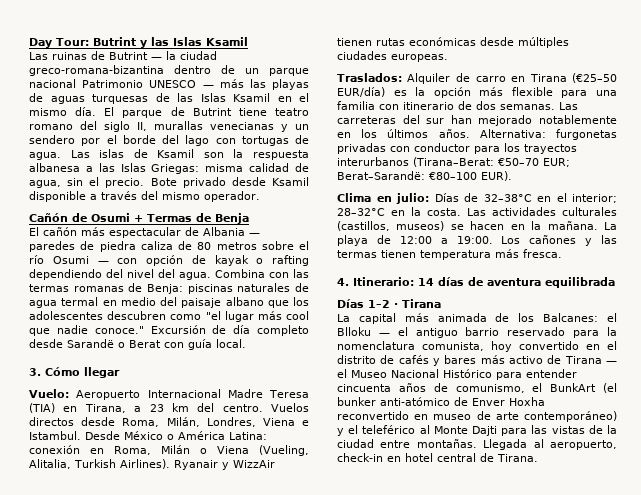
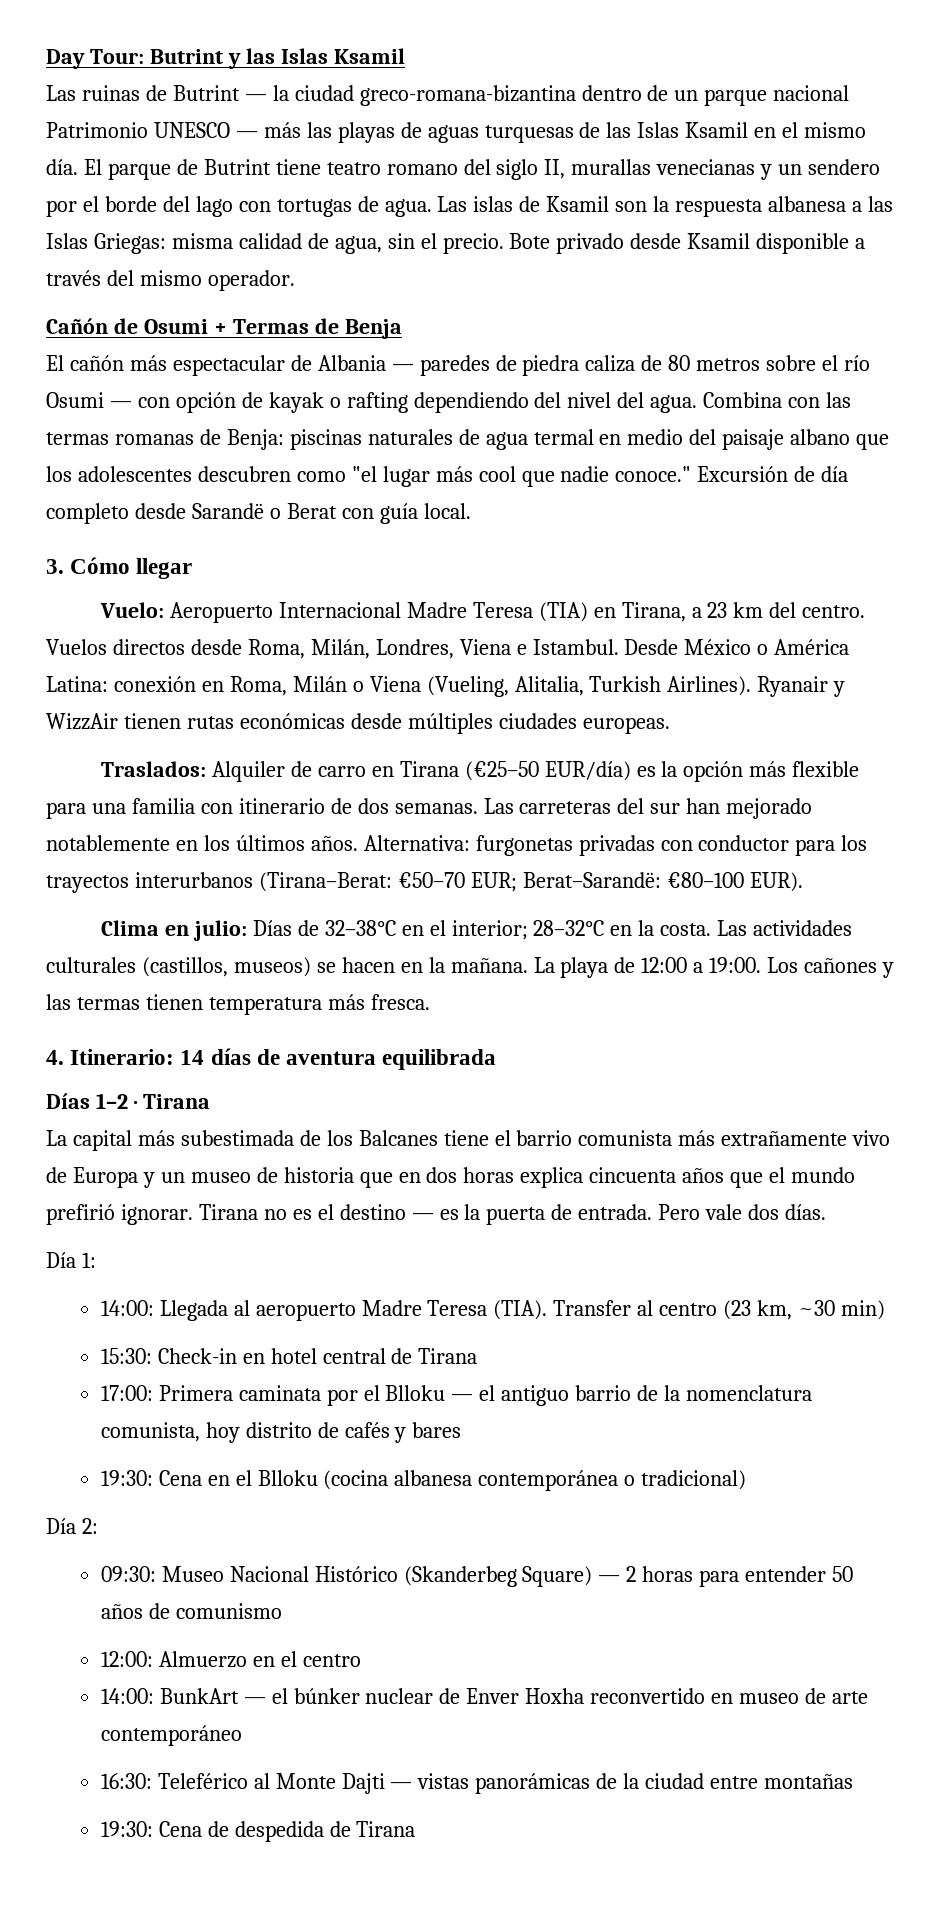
[437,313,487,322] animada -> [180,1130,294,1146] subestimada
[543,313,599,322] Balcanes: -> [358,1130,891,1146] [46,1167,856,1188] [46,1204,827,1225] [46,1252,96,1268] [100,1300,885,1321] [100,1348,478,1364] [100,1385,358,1406] Balcanes tiene el barrio comunista más extrañamente vivo de Europa y un museo de historia que en dos horas explica cincuenta años que el mundo prefirió ignorar. Tirana no es el destino — es la puerta de entrada. Pero vale dos días. // Día 1: // 14:00: Llegada al aeropuerto Madre Teresa (TIA). Transfer al centro (23 km, ~30 min) // 15:30: Check-in en hotel central de Tirana // 17:00: Primera caminata por
[507,327,600,338] reservado para -> [637,1385,659,1401] de
[519,341,617,350] convertido en el -> (240, 1432) none
[480,355,617,364] [337,369,492,378] más activo de Tirana — el Museo Nacional Histórico -> [100,1470,747,1491] [46,1518,98,1534] [100,1566,694,1587] // 19:30: Cena en el Blloku (cocina albanesa contemporánea o tradicional) // Día 2: // 09:30: Museo Nacional Histórico (Skanderbeg Square) — 2 horas
[337,384,391,392] cincuenta -> [832,1566,854,1582] 50
[455,383,617,393] [337,397,450,406] comunismo, el BunkArt (el bunker anti-atómico -> [175,1603,282,1619] [100,1651,361,1668] [100,1688,434,1704] comunismo // 12:00: Almuerzo en el centro // 14:00: BunkArt — el búnker nuclear
[524,411,617,422] [337,425,617,436] [337,439,617,450] [337,453,538,462] contemporáneo) y el teleférico al Monte Dajti para las vistas de la ciudad entre montañas. Llegada al aeropuerto, check-in en hotel central de Tirana. -> [100,1725,242,1746] [100,1773,854,1794] [100,1821,416,1842] contemporáneo // 16:30: Teleférico al Monte Dajti — vistas panorámicas de la ciudad entre montañas // 19:30: Cena de despedida de Tirana

